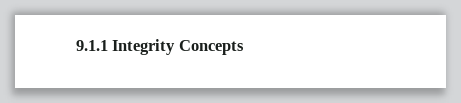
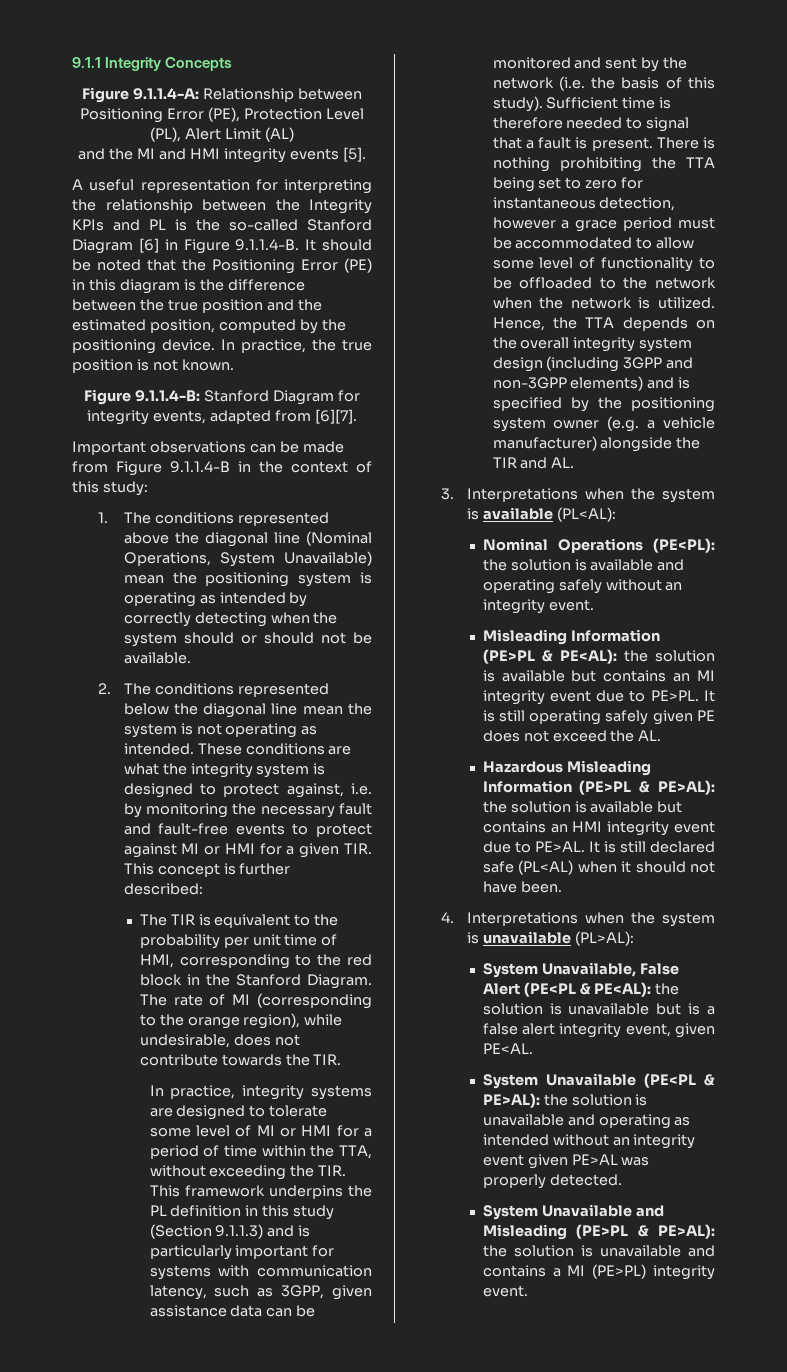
(244, 47) none -> [82,87,362,103] [80,107,364,123] [150,127,294,142] [78,147,366,163] [72,179,372,194] [72,199,372,214] [72,219,372,231] [72,238,372,254] [72,258,372,274] [72,279,305,294] [72,299,322,313] [72,319,346,334] [72,339,372,354] [72,359,234,373] [84,389,360,405] [87,409,357,425] [72,441,344,455] [72,461,372,476] [72,481,148,496] [97,512,329,526] [123,531,372,547] [123,551,372,567] [123,572,373,587] [123,592,308,607] [123,612,338,627] [123,632,372,647] [123,652,191,664] [97,683,329,697] [123,703,372,718] [123,723,318,738] [123,743,352,755] [123,763,326,778] [123,783,373,798] [123,803,372,818] [123,823,373,837] [123,843,373,858] [123,863,291,877] [123,883,203,895] [139,914,339,928] [139,934,338,949] [139,954,372,969] [139,974,372,989] [139,993,372,1009] [139,1013,343,1029] [139,1034,300,1048] [139,1054,342,1066] [149,1085,372,1100] [149,1105,328,1120] [149,1125,372,1137] [149,1145,373,1159] [149,1165,347,1180] [149,1185,372,1199] [149,1205,335,1220] [149,1224,311,1239] [149,1245,335,1260] [149,1265,372,1280] [149,1285,372,1300] [149,1305,316,1317] [492,57,688,72] [492,76,715,91] [492,96,672,112] [492,117,690,132] [492,137,715,151] [492,157,715,172] [492,177,644,192] [492,197,676,211] [492,217,715,232] [492,237,695,249] [492,257,715,272] [492,277,716,289] [492,297,715,309] [492,317,715,331] [492,337,693,352] [492,356,694,372] [492,376,691,391] [492,397,715,412] [492,416,715,432] [492,436,701,452] [492,457,575,469] [440,488,715,503] [466,507,616,522] [482,538,715,553] [482,559,685,571] [482,579,683,594] [482,599,594,614] [482,629,660,645] [482,649,715,664] [482,670,715,682] [482,690,715,705] [482,710,715,725] [482,730,662,742] [482,760,651,776] [482,780,715,795] [482,801,683,813] [482,821,715,836] [482,841,715,853] [482,860,715,875] [482,881,562,893] [440,912,715,927] [466,931,634,946] [482,962,679,978] [482,982,680,997] [482,1003,715,1015] [482,1023,715,1038] [482,1043,533,1054] [482,1073,715,1089] [482,1093,648,1108] [482,1114,691,1129] [482,1134,696,1149] [482,1154,650,1169] [482,1174,622,1189] [482,1204,664,1220] [482,1224,715,1240] [482,1245,715,1257] [482,1264,715,1280] [482,1285,528,1297] // Figure 9.1.1.4-A: Relationship between Positioning Error (PE), Protection Level (PL), Alert Limit (AL) // and the MI and HMI integrity events [5]. // A useful representation for interpreting the relationship between the Integrity KPIs and PL is the so-called Stanford Diagram [6] in Figure 9.1.1.4-B. It should be noted that the Positioning Error (PE) in this diagram is the difference between the true position and the estimated position, computed by the positioning device. In practice, the true position is not known. // Figure 9.1.1.4-B: Stanford Diagram for integrity events, adapted from [6][7]. // Important observations can be made from Figure 9.1.1.4-B in the context of this study: // 1. The conditions represented above the diagonal line (Nominal Operations, System Unavailable) mean the positioning system is operating as intended by correctly detecting when the system should or should not be available. // 2. The conditions represented below the diagonal line mean the system is not operating as intended. These conditions are what the integrity system is designed to protect against, i.e. by monitoring the necessary fault and fault-free events to protect against MI or HMI for a given TIR. This concept is further described: // The TIR is equivalent to the probability per unit time of HMI, corresponding to the red block in the Stanford Diagram. The rate of MI (corresponding to the orange region), while undesirable, does not contribute towards the TIR. // In practice, integrity systems are designed to tolerate some level of MI or HMI for a period of time within the TTA, without exceeding the TIR. This framework underpins the PL definition in this study (Section 9.1.1.3) and is particularly important for systems with communication latency, such as 3GPP, given assistance data can be monitored and sent by the network (i.e. the basis of this study). Sufficient time is therefore needed to signal that a fault is present. There is nothing prohibiting the TTA being set to zero for instantaneous detection, however a grace period must be accommodated to allow some level of functionality to be offloaded to the network when the network is utilized. Hence, the TTA depends on the overall integrity system design (including 3GPP and non-3GPP elements) and is specified by the positioning system owner (e.g. a vehicle manufacturer) alongside the TIR and AL. // 3. Interpretations when the system is available (PL<AL): // Nominal Operations (PE<PL): the solution is available and operating safely without an integrity event. // Misleading Information (PE>PL & PE<AL): the solution is available but contains an MI integrity event due to PE>PL. It is still operating safely given PE does not exceed the AL. // Hazardous Misleading Information (PE>PL & PE>AL): the solution is available but contains an HMI integrity event due to PE>AL. It is still declared safe (PL<AL) when it should not have been. // 4. Interpretations when the system is unavailable (PL>AL): // System Unavailable, False Alert (PE<PL & PE<AL): the solution is unavailable but is a false alert integrity event, given PE<AL. // System Unavailable (PE<PL & PE>AL): the solution is unavailable and operating as intended without an integrity event given PE>AL was properly detected. // System Unavailable and Misleading (PE>PL & PE>AL): the solution is unavailable and contains a MI (PE>PL) integrity event.

